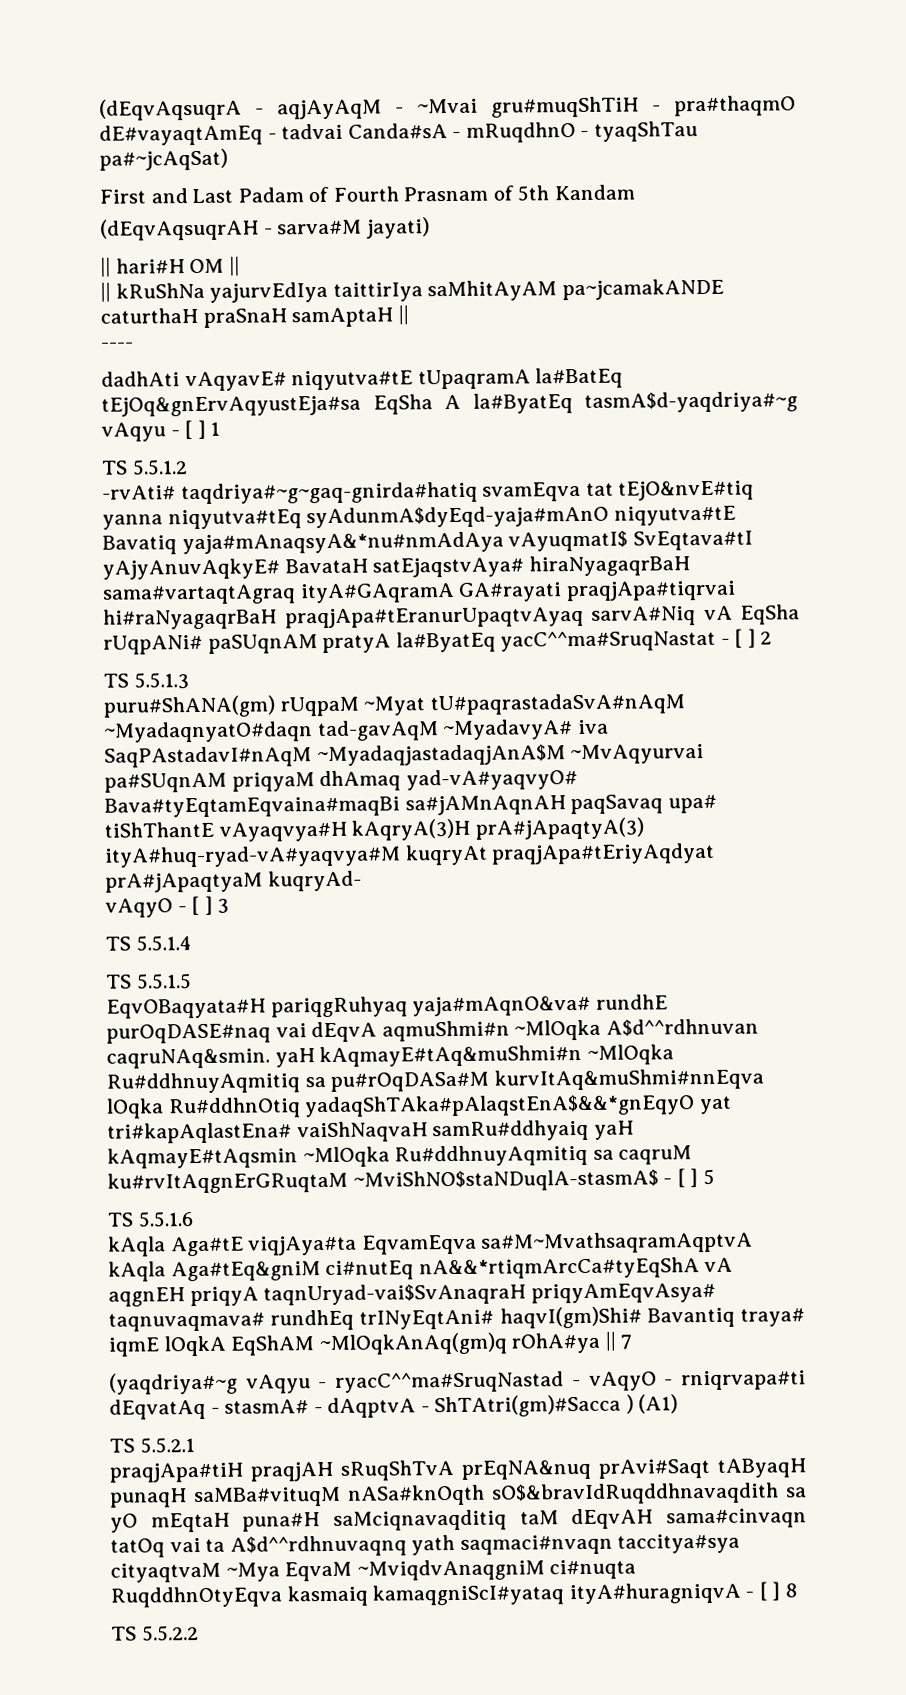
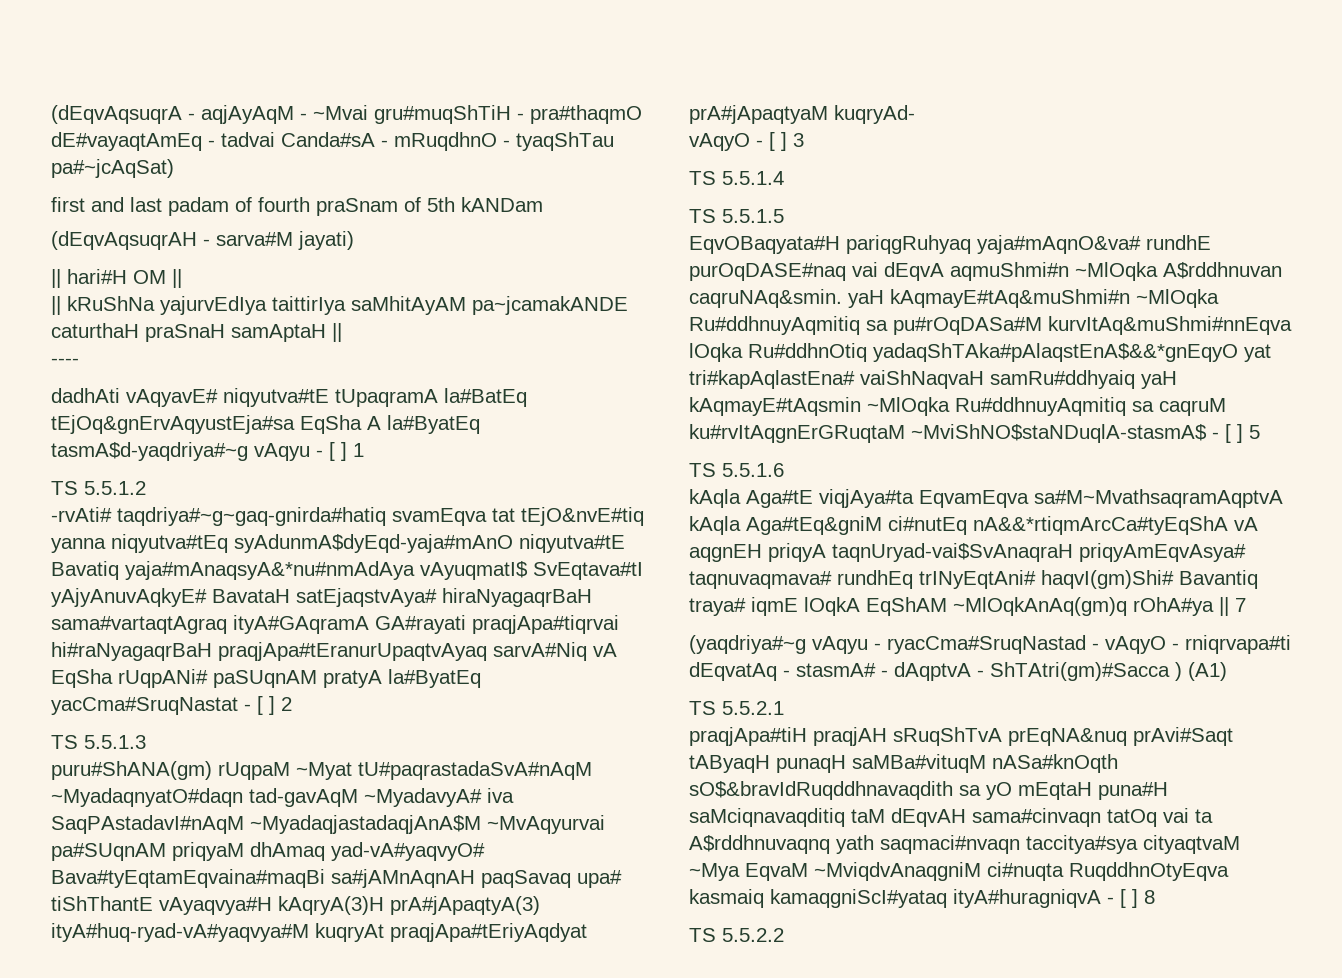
[99,186,489,204] First and Last Padam of Fourth Prasnam -> [51,197,398,216] first and last padam of fourth praSnam
[553,184,635,201] Kandam -> [461,197,543,212] kANDam
[500,629,717,652] yacC^^ma#SruqNastat -> [51,697,238,715] yacCma#SruqNastat
[605,1018,759,1037] A$d^^rdhnuvan -> [1163,262,1282,279] A$rddhnuvan
[335,1371,565,1393] ryacC^^ma#SruqNastad -> [887,635,1086,654] ryacCma#SruqNastad
[229,1535,407,1557] A$d^^rdhnuvaqnq -> [689,835,830,854] A$rddhnuvaqnq

